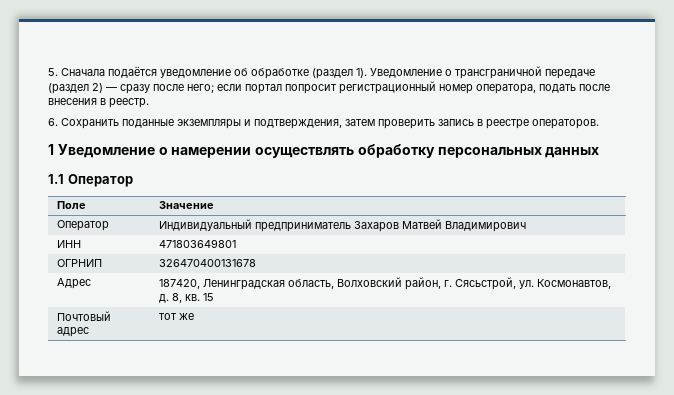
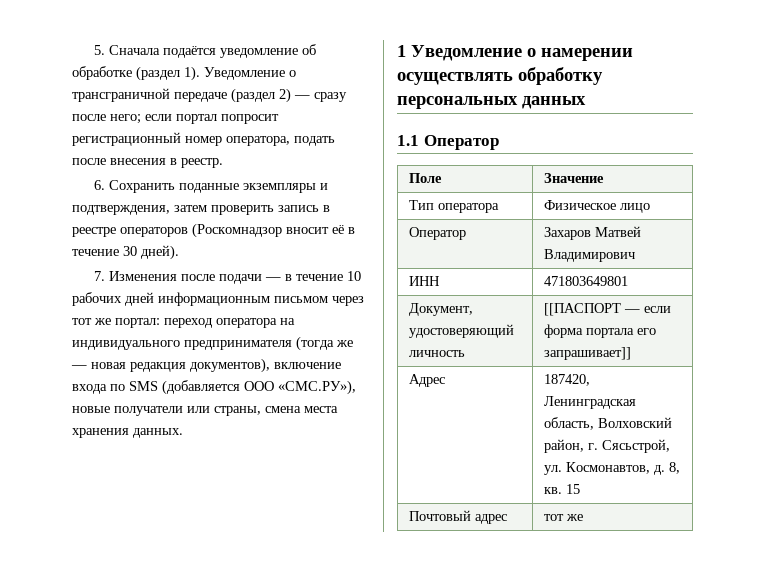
[532,119,599,129] операторов. -> [120,223,355,238] [72,245,179,260] [94,271,362,284] [72,292,364,306] [72,318,295,328] [72,336,353,351] [71,358,341,373] [72,380,356,395] [72,406,338,416] [72,428,183,438] операторов (Роскомнадзор вносит её в течение 30 дней). // 7. Изменения после подачи — в течение 10 рабочих дней информационным письмом через тот же портал: переход оператора на индивидуального предпринимателя (тогда же — новая редакция документов), включение входа по SMS (добавляется ООО «СМС.РУ»), новые получатели или страны, смена места хранения данных.
(214, 205) none -> [408,200,499,213] [543,200,650,213] // Тип оператора | Физическое лицо
[158,219,351,232] Индивидуальный предприниматель -> (466, 233) none
[56,259,102,267] [158,259,256,267] ОГРНИП | 326470400131678 -> [408,303,473,316] [408,324,514,338] [408,350,465,357] [543,303,671,316] [543,324,656,338] [543,347,631,360] Документ, удостоверяющий личность | [[ПАСПОРТ — если форма портала его запрашивает]]

